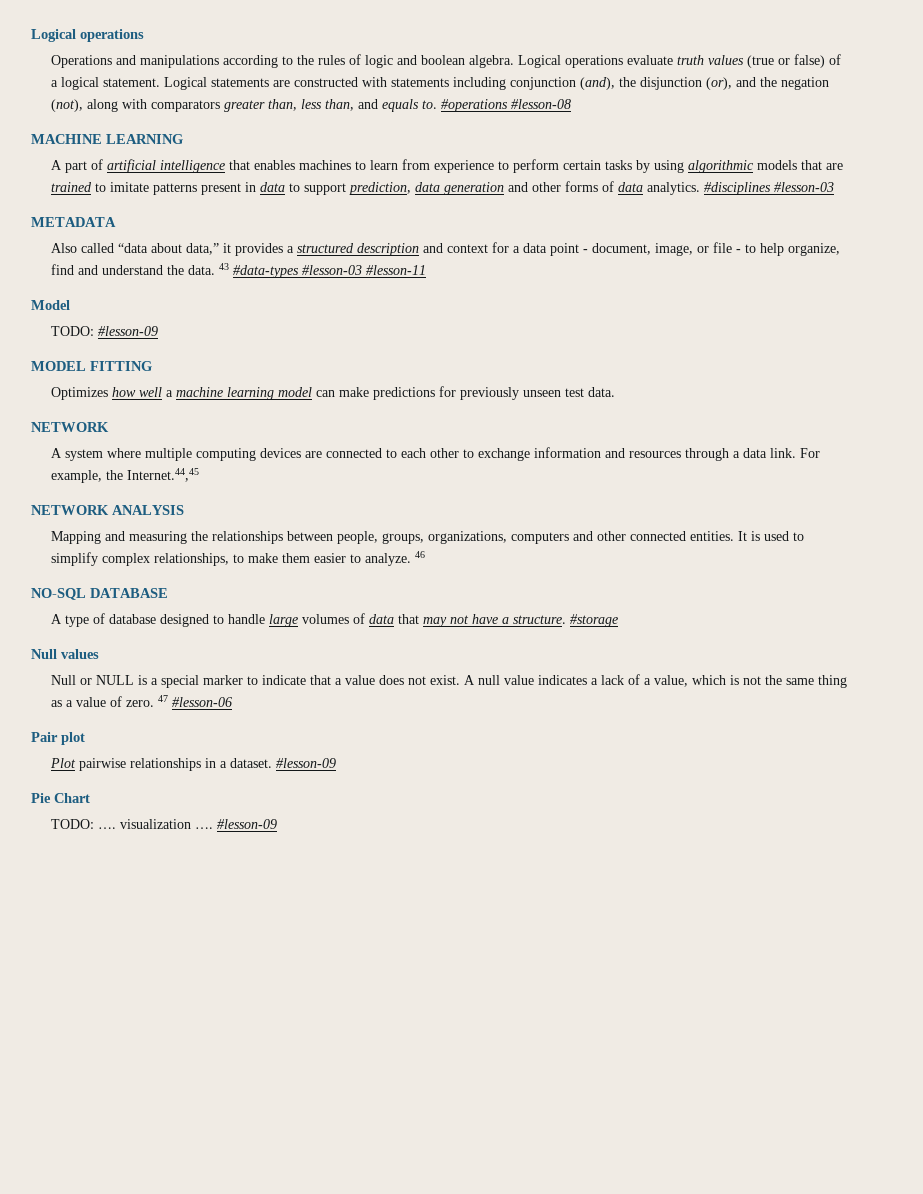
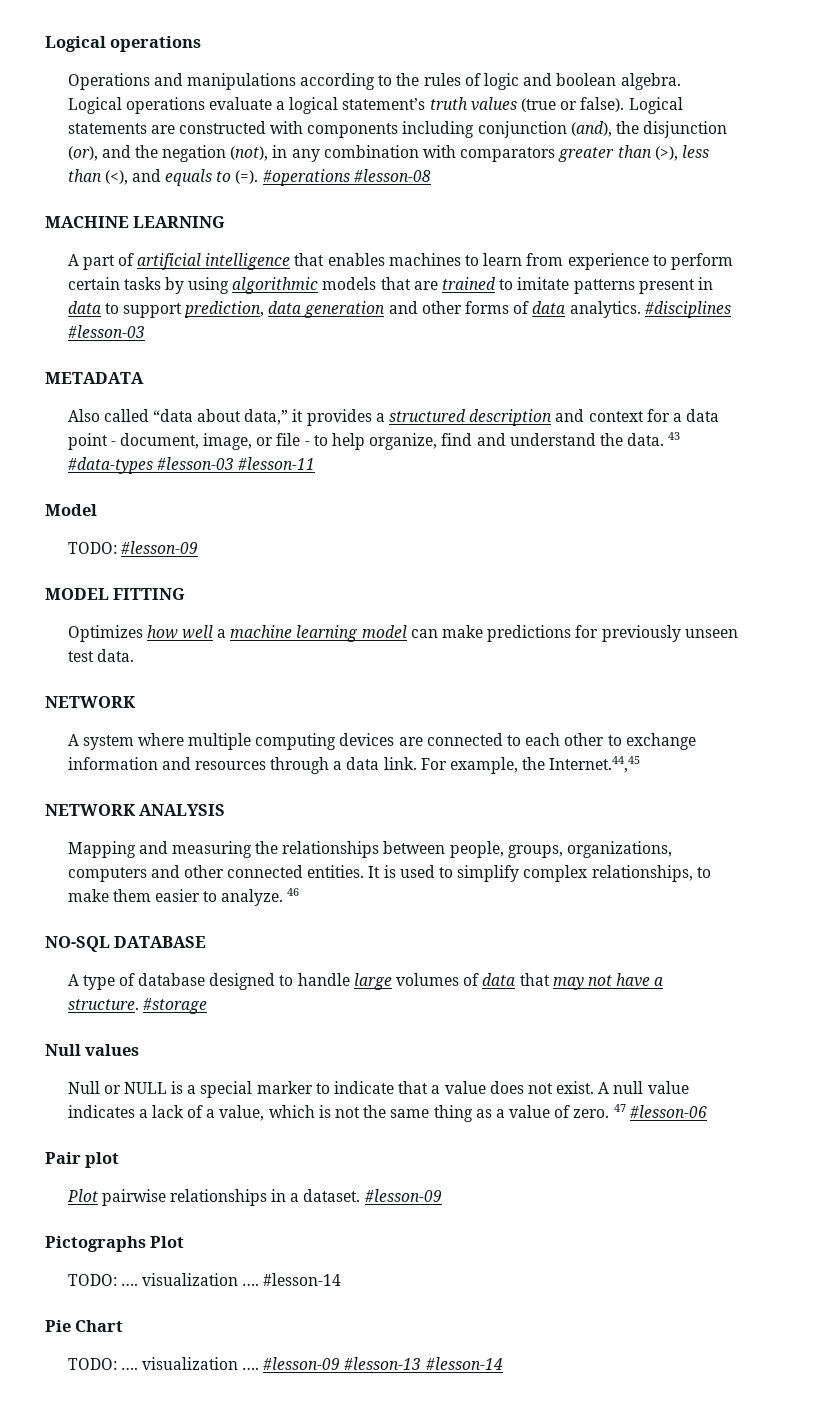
(673, 60) none -> [276,97,426,114] a logical statement’s
[793,54,841,68] [50,77,160,90] false) of a logical statement. -> [580,97,625,112] false).
[390,78,449,87] statements -> [307,123,399,138] components
[86,99,437,112] along with comparators greater than, less than, and equals to. -> [272,145,709,162] [67,169,259,186] in any combination with comparators greater than (>), less than (<), and equals to (=).
(336, 763) none -> [45,1236,185,1252] [67,1273,342,1286] // Pictographs Plot // TODO: …. visualization …. #lesson-14
(277, 824) none -> [344,1357,503,1370] #lesson-13 #lesson-14

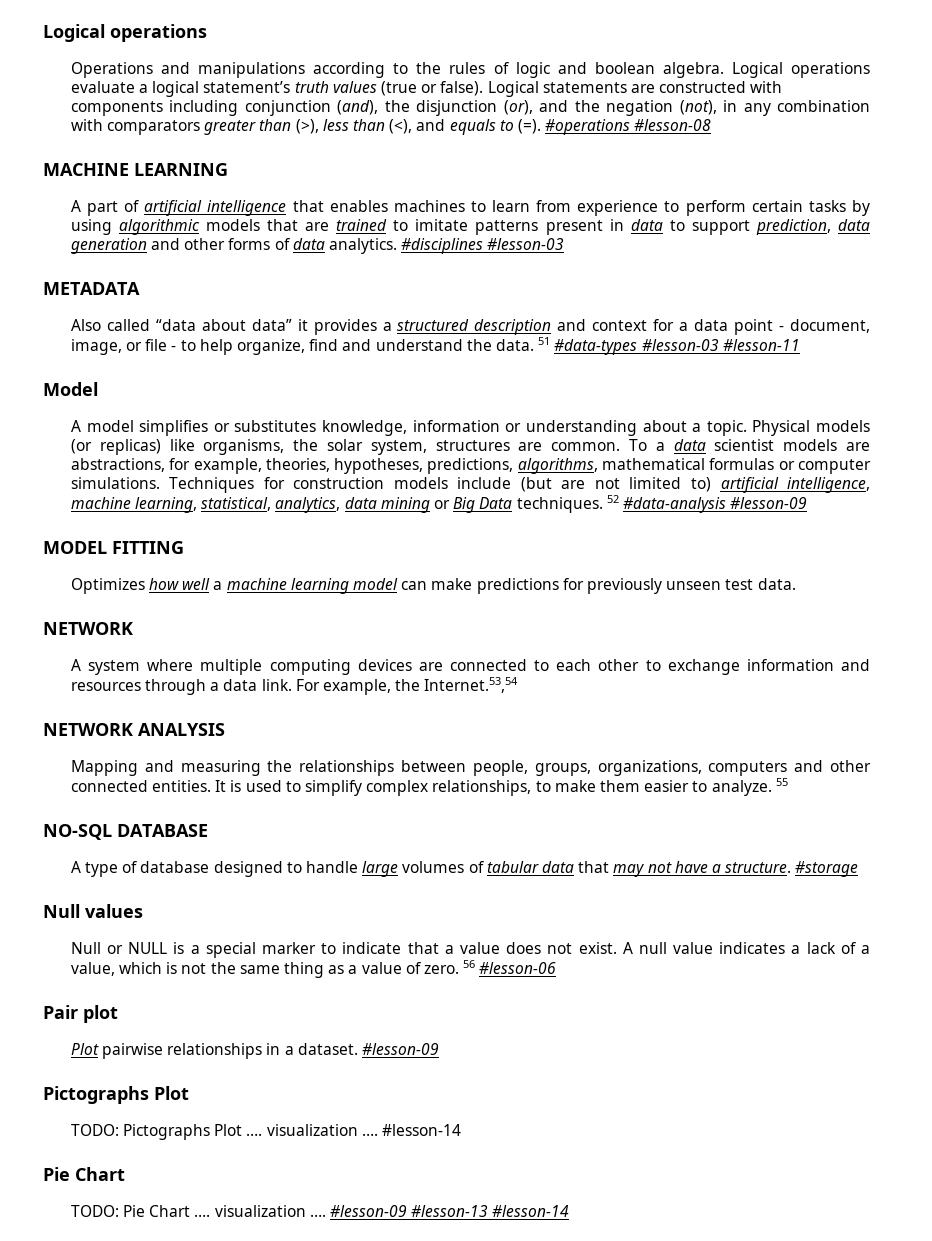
[244,409,289,425] data,” -> [251,319,292,331] data”
[668,432,681,440] 43 -> [538,337,551,345] 51
[67,542,117,554] TODO: -> [70,420,870,436] [70,439,870,455] [70,458,872,474] [70,477,871,493] [70,495,726,513] A model simplifies or substitutes knowledge, information or understanding about a topic. Physical models (or replicas) like organisms, the solar system, structures are common. To a data scientist models are abstractions, for example, theories, hypotheses, predictions, algorithms, mathematical formulas or computer simulations. Techniques for construction models include (but are not limited to) artificial intelligence, machine learning, statistical, analytics, data mining or Big Data techniques. 52 #data-analysis
[549,756,641,773] Internet.44,45 -> [424,677,519,693] Internet.53,54
[287,888,300,896] 46 -> [775,778,788,786] 55
(480, 979) none -> [486,861,539,873] tabular
[613,1104,626,1112] 47 -> [463,960,476,968] 56
(117, 1280) none -> [123,1124,243,1140] Pictographs Plot
(117, 1364) none -> [123,1205,191,1217] Pie Chart

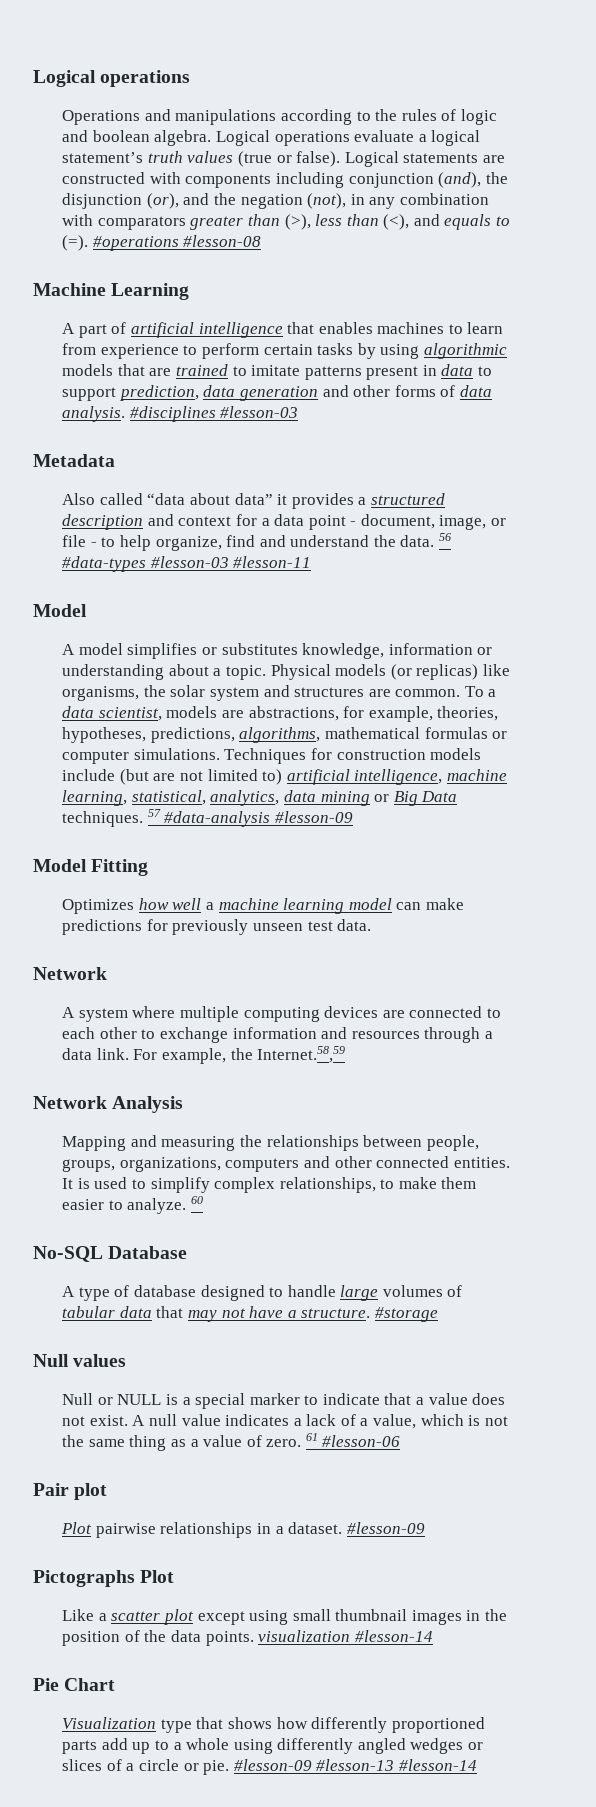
[43,163,228,176] MACHINE LEARNING -> [33,283,190,300] Machine Learning
[329,238,398,254] analytics. -> [62,406,126,422] analysis.
[43,282,140,295] METADATA -> [33,454,115,467] Metadata
[538,337,551,345] 51 -> [439,533,452,541] 56
[370,440,427,455] system, -> [209,685,290,701] system and
[714,439,775,451] scientist -> [98,707,162,721] scientist,
[606,495,619,503] 52 -> [147,809,161,817] 57
[43,541,184,554] MODEL FITTING -> [33,859,149,876] Model Fitting
[43,622,133,635] NETWORK -> [33,967,107,980] Network
[424,677,519,693] [43,723,225,736] Internet.53,54 // NETWORK ANALYSIS -> [257,1046,346,1063] [33,1096,184,1113] Internet.58,59 // Network Analysis
[775,778,788,786] [43,824,208,840] 55 // NO-SQL DATABASE -> [190,1196,203,1204] [33,1246,188,1262] 60 // No-SQL Database
[463,960,476,968] 56 -> [305,1433,318,1441] 61
[70,1124,462,1140] [43,1167,125,1181] [70,1205,326,1217] TODO: Pictographs Plot …. visualization …. #lesson-14 // Pie Chart // TODO: Pie Chart …. visualization …. -> [62,1609,508,1625] [62,1630,433,1646] [33,1678,116,1691] [62,1717,485,1733] [62,1738,484,1754] [62,1759,230,1775] Like a scatter plot except using small thumbnail images in the position of the data points. visualization #lesson-14 // Pie Chart // Visualization type that shows how differently proportioned parts add up to a whole using differently angled wedges or slices of a circle or pie.

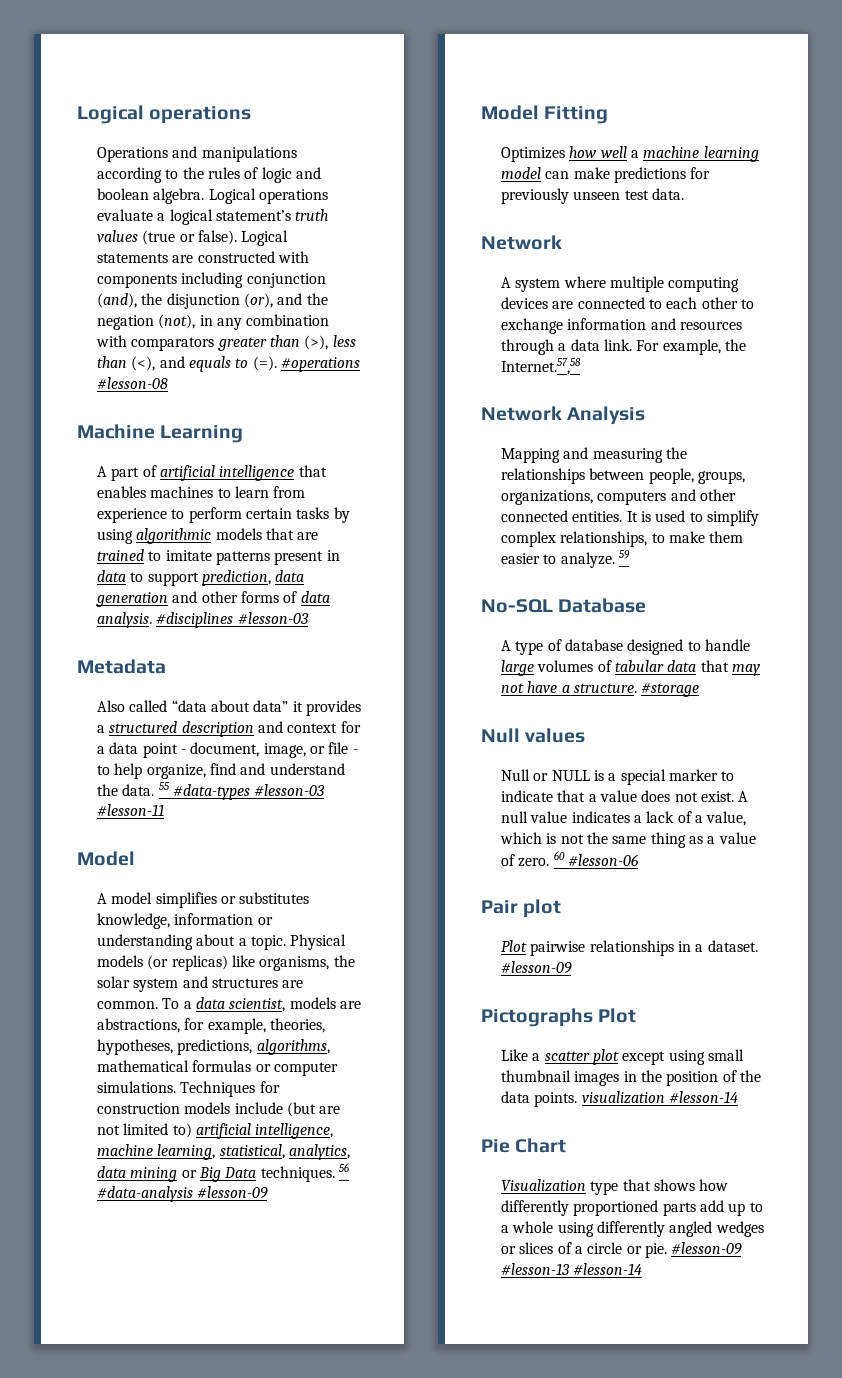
[439,533,452,541] 56 -> [158,782,170,790] 55
[147,809,161,817] 57 -> [338,1163,349,1172] 56
[257,1046,346,1063] Internet.58,59 -> [500,358,581,375] Internet.57,58
[190,1196,203,1204] 60 -> [618,550,630,559] 59
[305,1433,318,1441] 61 -> [553,851,565,860] 60

